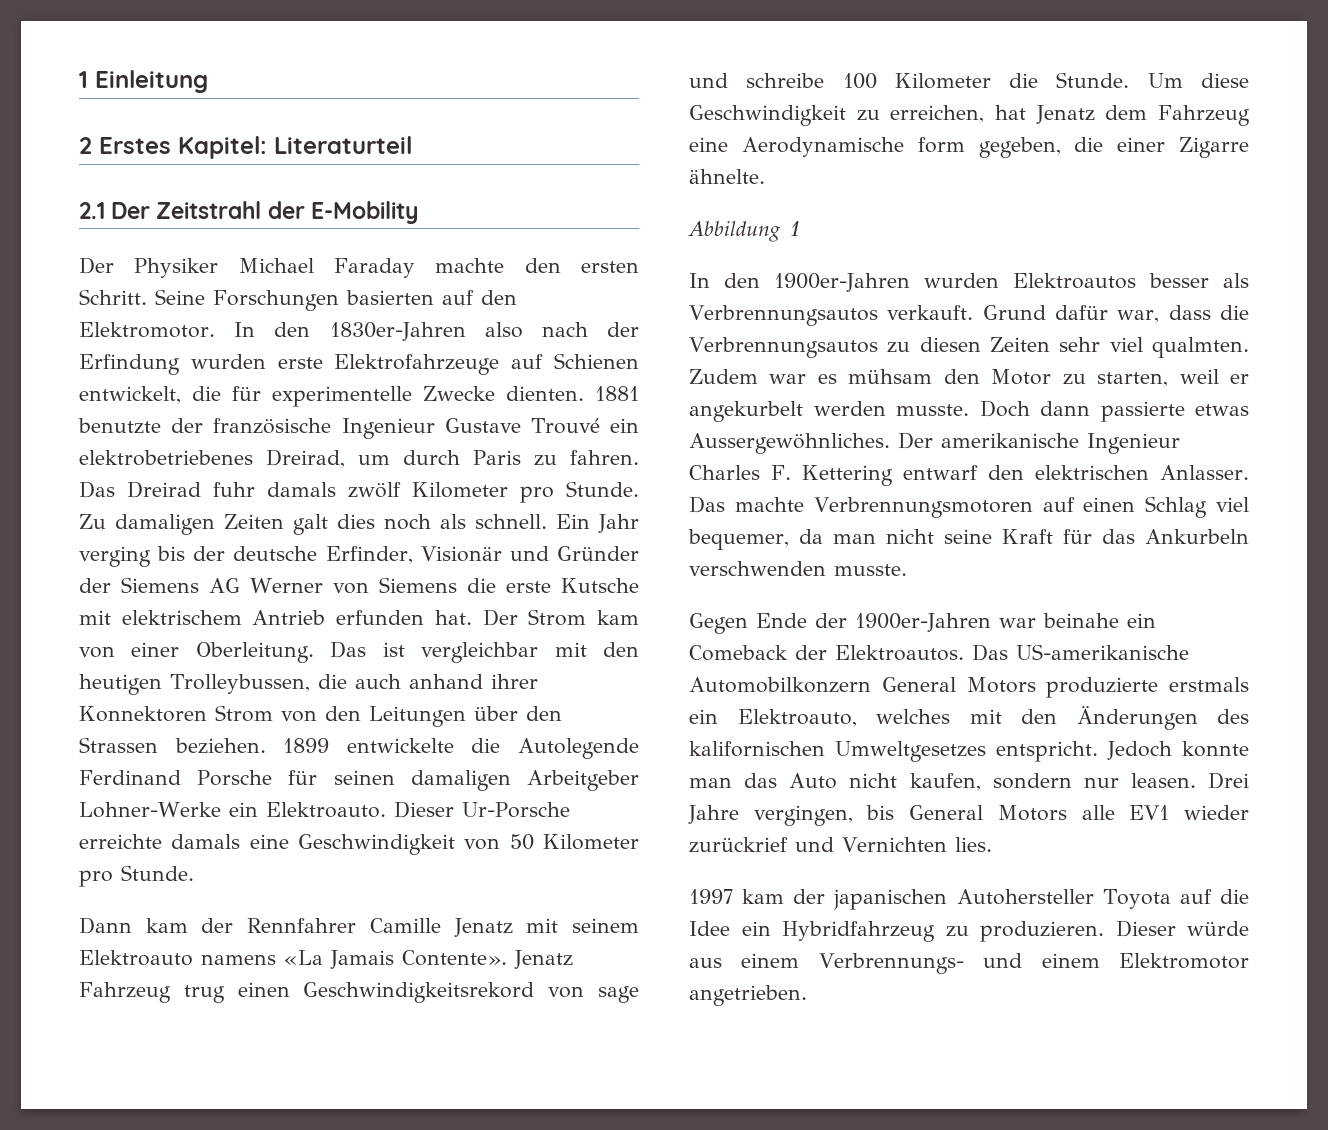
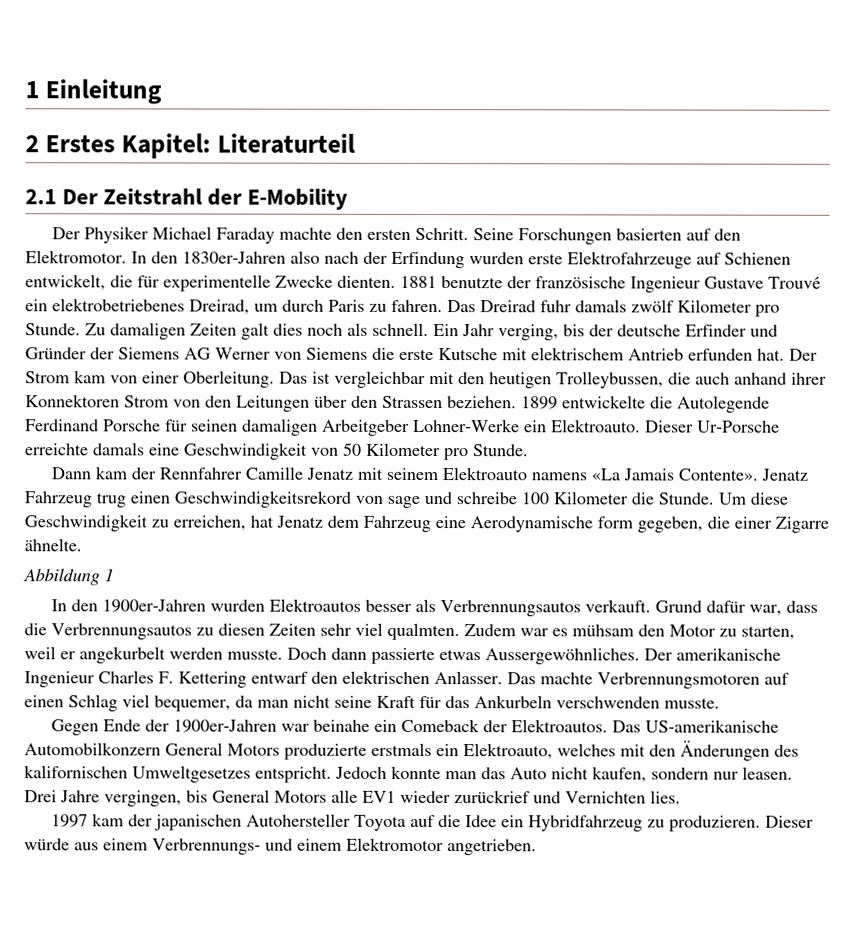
[79,546,151,567] verging -> [498,324,559,341] verging,
[325,546,502,564] Erfinder, Visionär -> [685,324,747,337] Erfinder

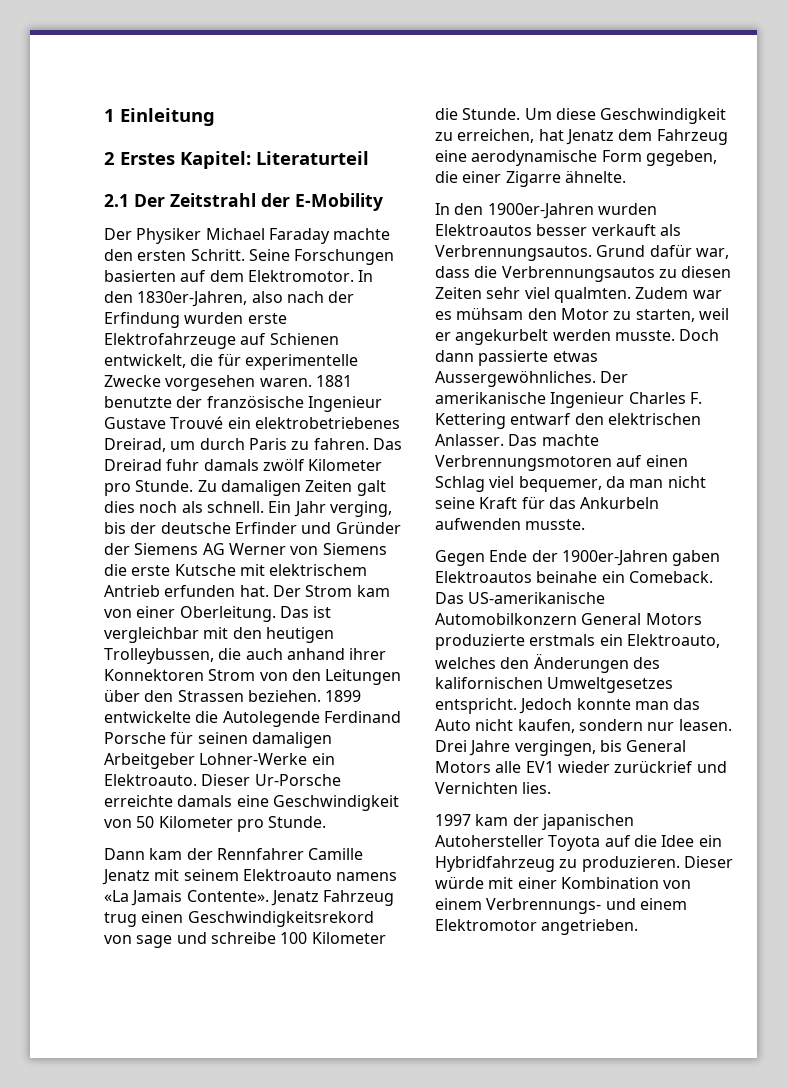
[714,228,742,241] den -> [209,270,244,282] dem
[182,251,286,264] 1830er-Jahren -> [137,291,248,307] 1830er-Jahren,
[337,275,396,288] dienten. -> [165,375,312,391] vorgesehen waren.
[470,516,633,533] Aerodynamische form -> [471,150,642,166] aerodynamische Form
[23,568,114,586] // Abbildung 1 -> (626, 176) none
[415,598,652,617] als Verbrennungsautos verkauft. -> [591,224,681,236] [435,245,592,261] verkauft als Verbrennungsautos.
[556,696,660,709] verschwenden -> [435,518,521,530] aufwenden
[281,718,609,733] war beinahe ein Comeback der Elektroautos. -> [672,550,721,566] [435,571,713,583] gaben Elektroautos beinahe ein Comeback.
[620,744,646,757] mit -> (496, 663) none
[74,842,99,851] aus -> [488,877,692,889] mit einer Kombination von

